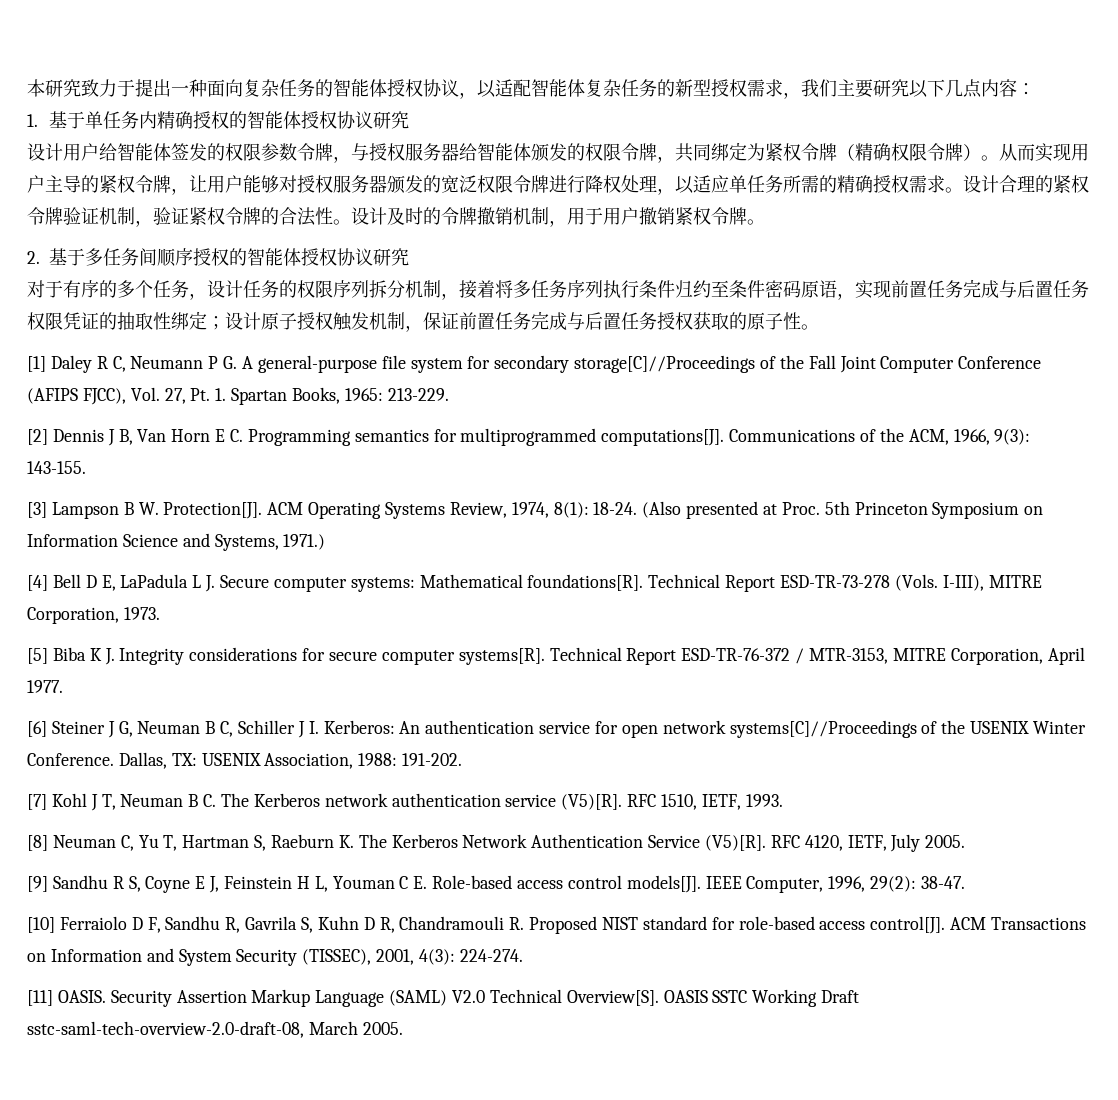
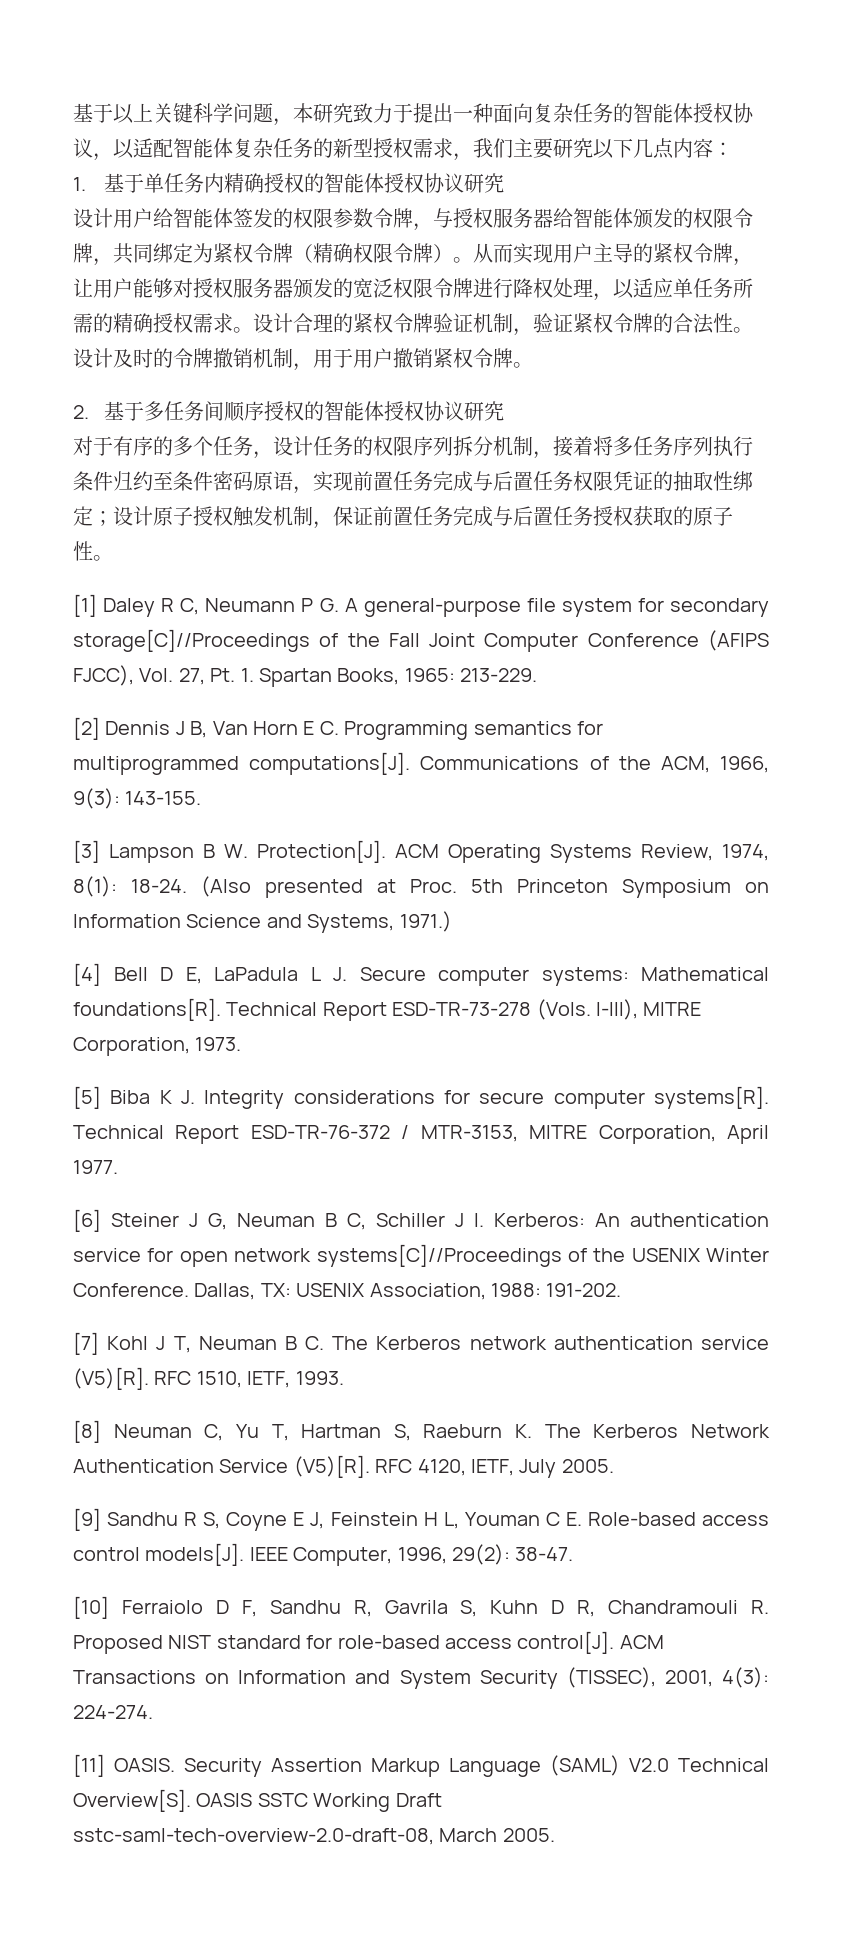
(27, 88) none -> [73,103,293,126] 基于以上关键科学问题，

